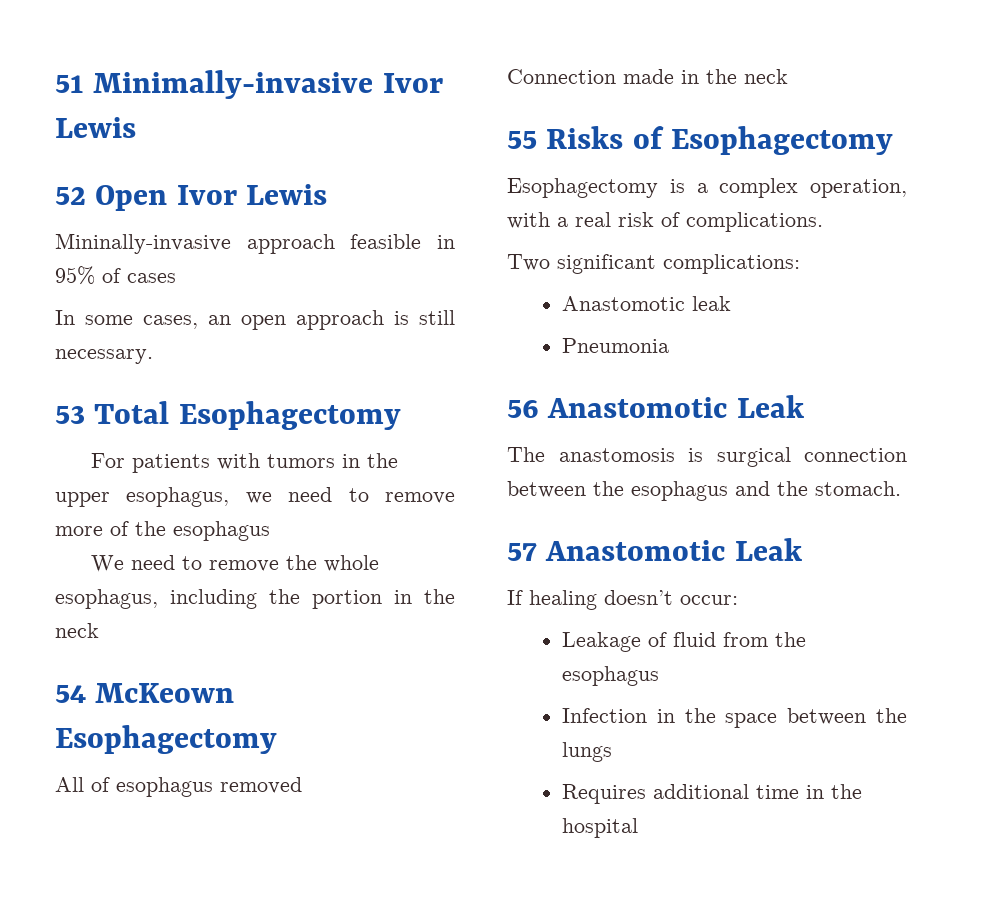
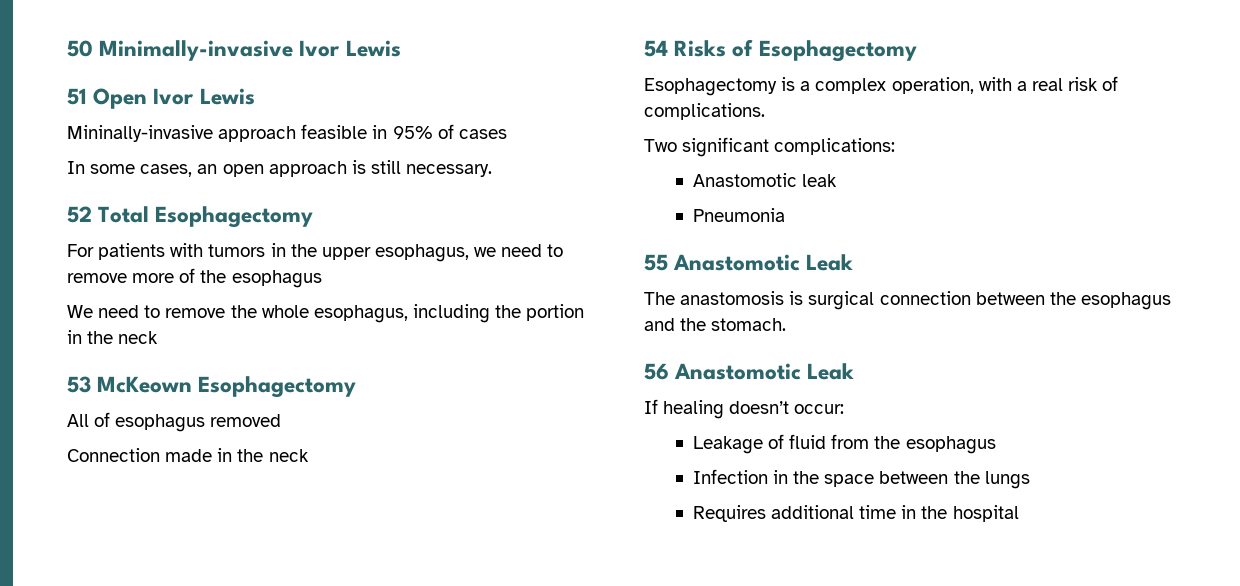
[55,75,84,93] 51 -> [67,40,93,57] 50
[55,187,86,205] 52 -> [67,88,87,105] 51
[55,406,85,424] 53 -> [67,206,92,223] 52
[55,685,86,703] 54 -> [67,376,91,393] 53
[507,131,537,149] 55 -> [644,40,668,57] 54
[507,400,539,418] 56 -> [644,254,668,271] 55
[507,543,537,561] 57 -> [644,363,669,380] 56

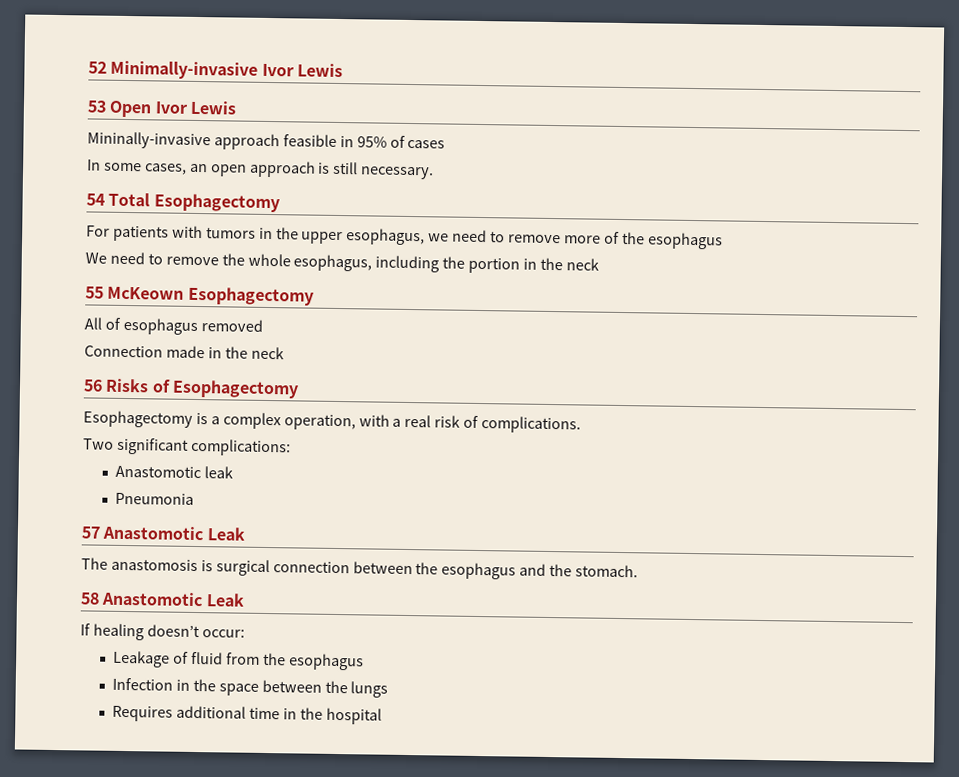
[67,40,93,57] 50 -> [88,61,107,74] 52
[67,88,87,105] 51 -> [87,100,107,113] 53
[67,206,92,223] 52 -> [86,193,105,206] 54
[67,376,91,393] 53 -> [85,286,104,299] 55
[644,40,668,57] 54 -> [83,379,103,392] 56
[644,254,668,271] 55 -> [81,526,101,539] 57
[644,363,669,380] 56 -> [80,592,100,605] 58

